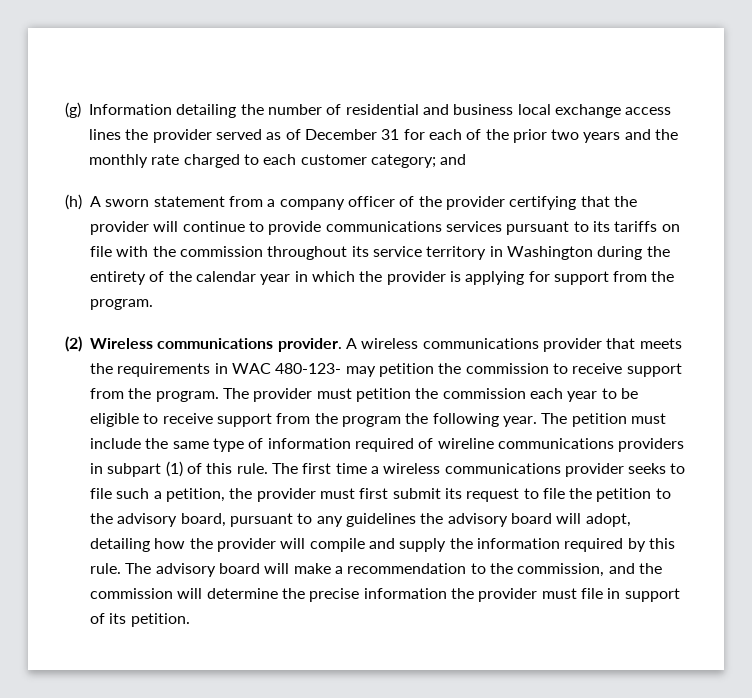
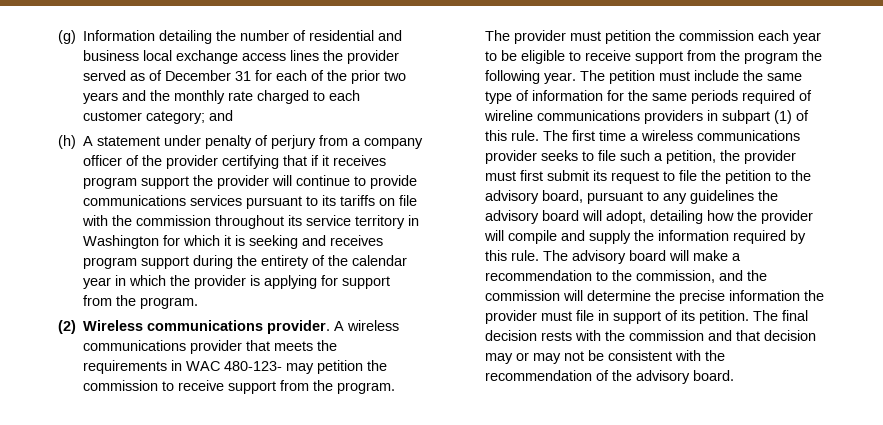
[105,196,225,207] sworn statement -> [97,135,317,149] statement under penalty of perjury
(610, 201) none -> [311,155,387,166] [83,176,190,189] if it receives program support
(593, 253) none -> [163,235,384,249] [83,256,190,269] for which it is seeking and receives program support
(351, 443) none -> [607,90,739,104] for the same periods
(190, 620) none -> [753,310,809,321] [485,330,817,341] [485,350,726,364] [485,370,735,384] The final decision rests with the commission and that decision may or may not be consistent with the recommendation of the advisory board.

